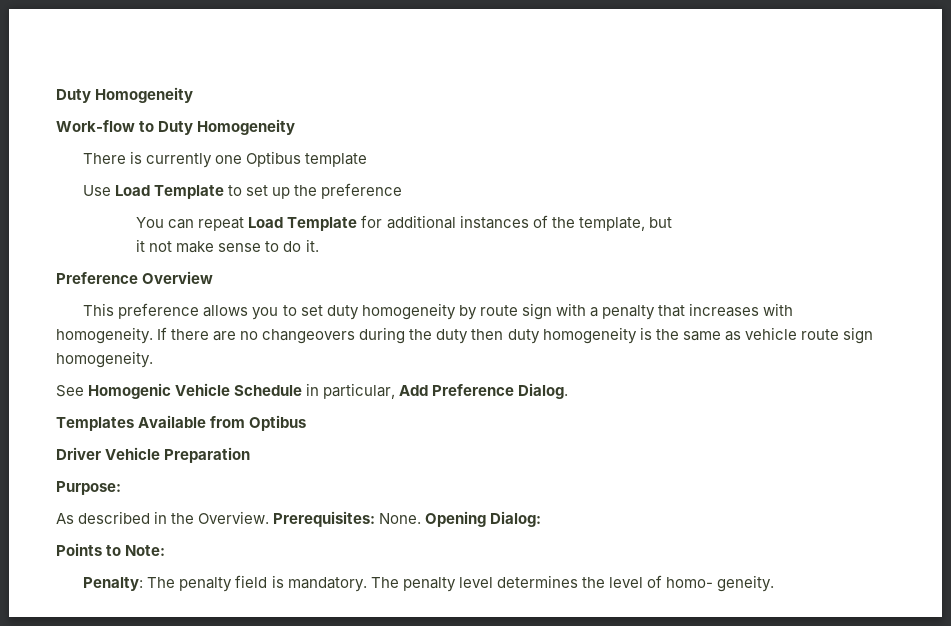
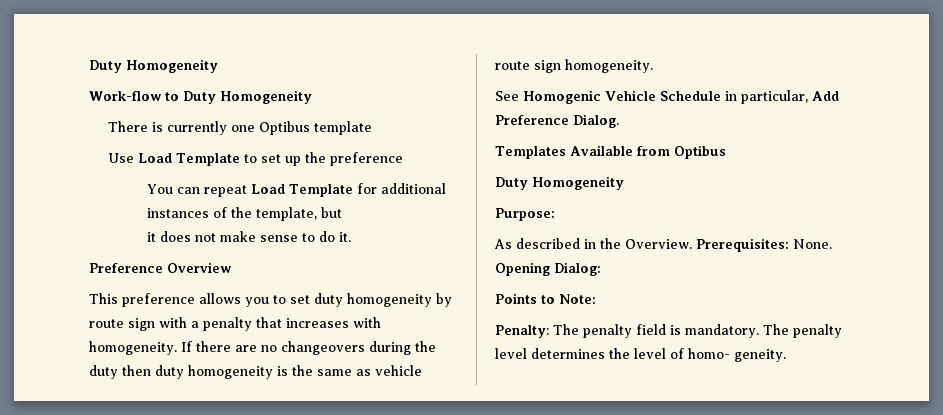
(146, 245) none -> [159,231,191,242] does
[56,447,251,463] Driver Vehicle Preparation -> [495,176,624,190] Duty Homogeneity

